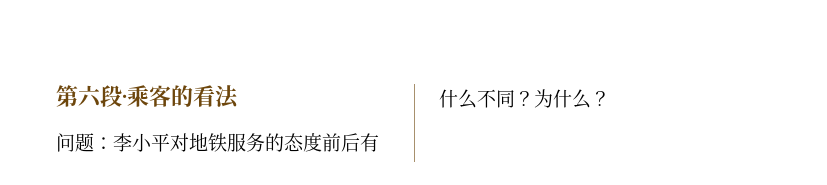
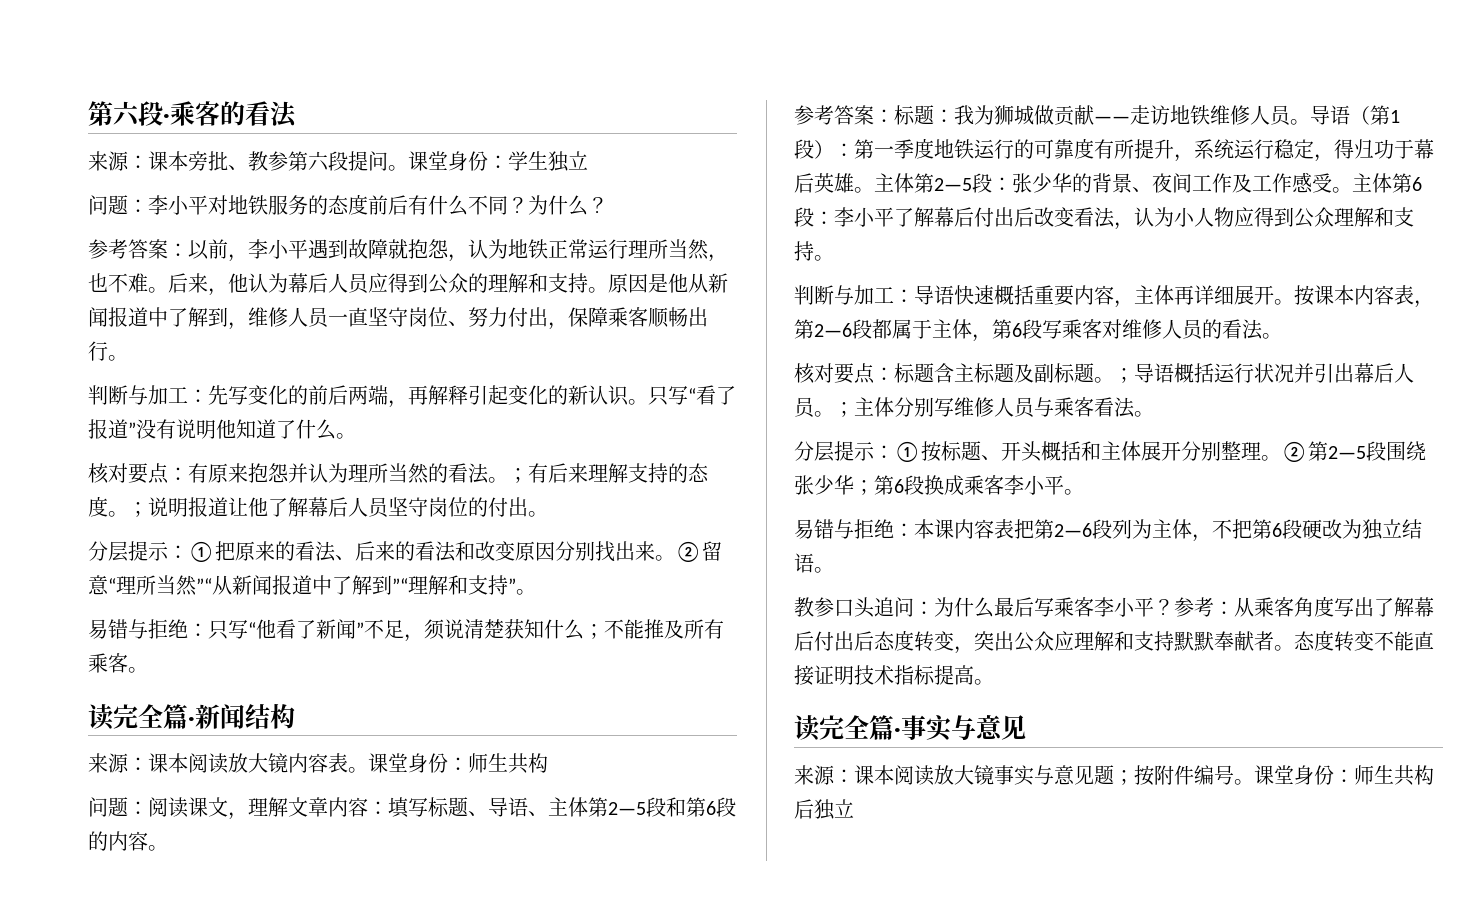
(239, 97) none -> [88,151,588,172] // 来源：课本旁批、教参第六段提问。课堂身份：学生独立
(610, 98) none -> [88,239,728,262] [88,273,728,296] [88,307,708,330] [88,341,128,361] [88,385,736,408] [88,419,356,440] [88,463,709,484] [88,496,548,518] [88,541,722,562] [88,575,536,596] [88,619,724,642] [88,653,148,673] [88,703,295,730] [88,753,548,774] [88,797,736,820] [88,831,168,851] [794,105,1400,126] [794,138,1434,162] [794,172,1422,193] [794,207,1414,230] [794,241,834,261] [794,285,1434,308] [794,319,1282,342] [794,363,1414,384] [794,397,1154,418] [794,441,1426,462] [794,475,1084,496] [794,519,1422,542] [794,553,834,573] [794,596,1434,618] [794,630,1434,654] [794,665,994,686] [794,715,1026,741] [794,765,1434,786] [794,799,854,820] // 参考答案：以前，李小平遇到故障就抱怨，认为地铁正常运行理所当然，也不难。后来，他认为幕后人员应得到公众的理解和支持。原因是他从新闻报道中了解到，维修人员一直坚守岗位、努力付出，保障乘客顺畅出行。 // 判断与加工：先写变化的前后两端，再解释引起变化的新认识。只写“看了报道”没有说明他知道了什么。 // 核对要点：有原来抱怨并认为理所当然的看法。；有后来理解支持的态度。；说明报道让他了解幕后人员坚守岗位的付出。 // 分层提示：①把原来的看法、后来的看法和改变原因分别找出来。②留意“理所当然”“从新闻报道中了解到”“理解和支持”。 // 易错与拒绝：只写“他看了新闻”不足，须说清楚获知什么；不能推及所有乘客。 // 读完全篇·新闻结构 // 来源：课本阅读放大镜内容表。课堂身份：师生共构 // 问题：阅读课文，理解文章内容：填写标题、导语、主体第2—5段和第6段的内容。 // 参考答案：标题：我为狮城做贡献——走访地铁维修人员。导语（第1段）：第一季度地铁运行的可靠度有所提升，系统运行稳定，得归功于幕后英雄。主体第2—5段：张少华的背景、夜间工作及工作感受。主体第6段：李小平了解幕后付出后改变看法，认为小人物应得到公众理解和支持。 // 判断与加工：导语快速概括重要内容，主体再详细展开。按课本内容表，第2—6段都属于主体，第6段写乘客对维修人员的看法。 // 核对要点：标题含主标题及副标题。；导语概括运行状况并引出幕后人员。；主体分别写维修人员与乘客看法。 // 分层提示：①按标题、开头概括和主体展开分别整理。②第2—5段围绕张少华；第6段换成乘客李小平。 // 易错与拒绝：本课内容表把第2—6段列为主体，不把第6段硬改为独立结语。 // 教参口头追问：为什么最后写乘客李小平？参考：从乘客角度写出了解幕后付出后态度转变，突出公众应理解和支持默默奉献者。态度转变不能直接证明技术指标提高。 // 读完全篇·事实与意见 // 来源：课本阅读放大镜事实与意见题；按附件编号。课堂身份：师生共构后独立

